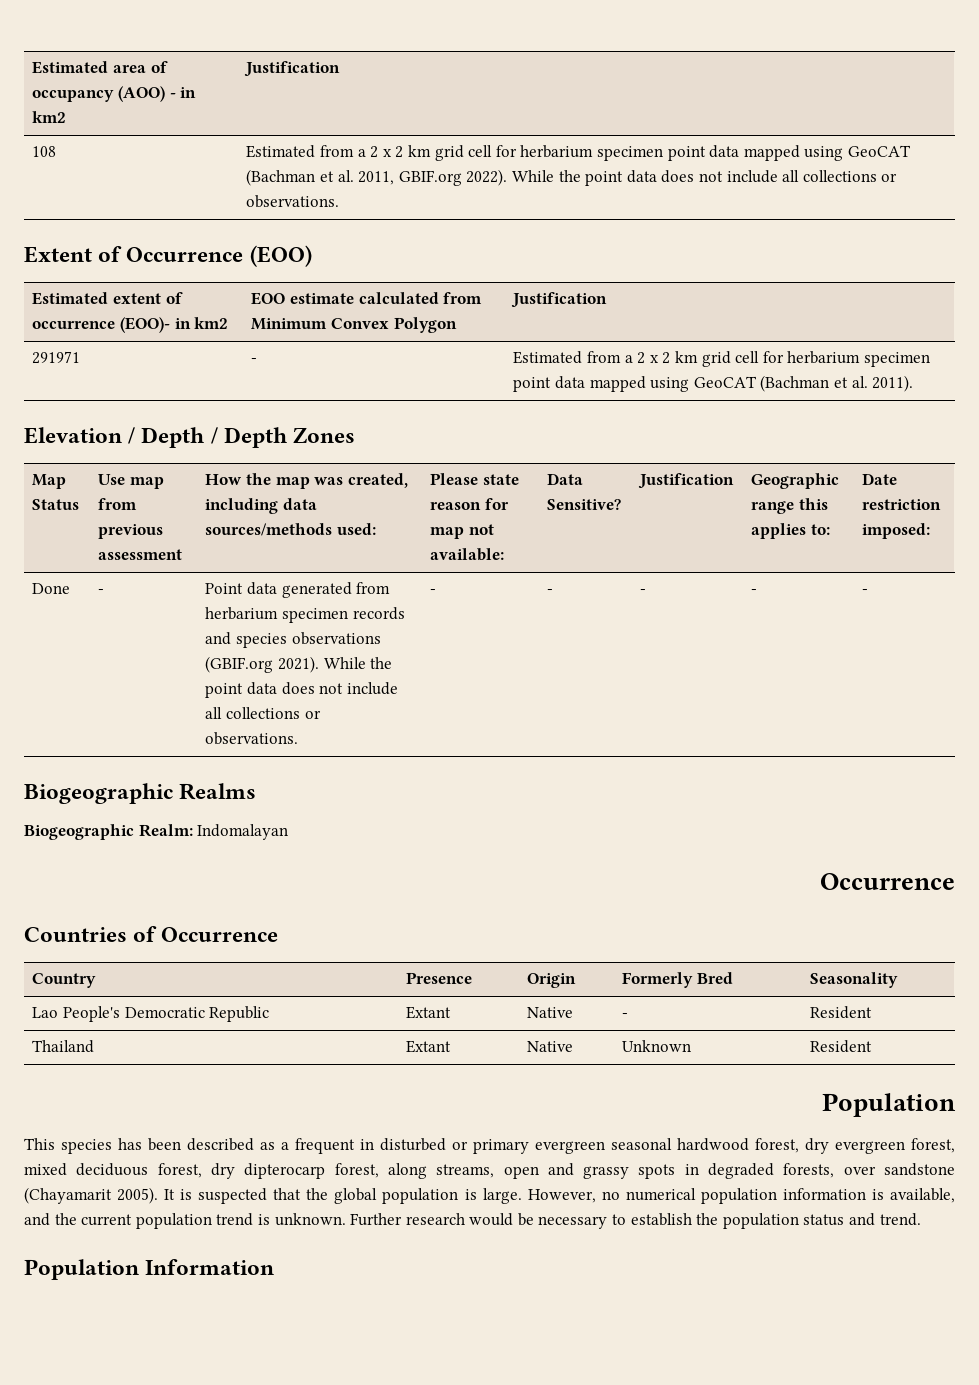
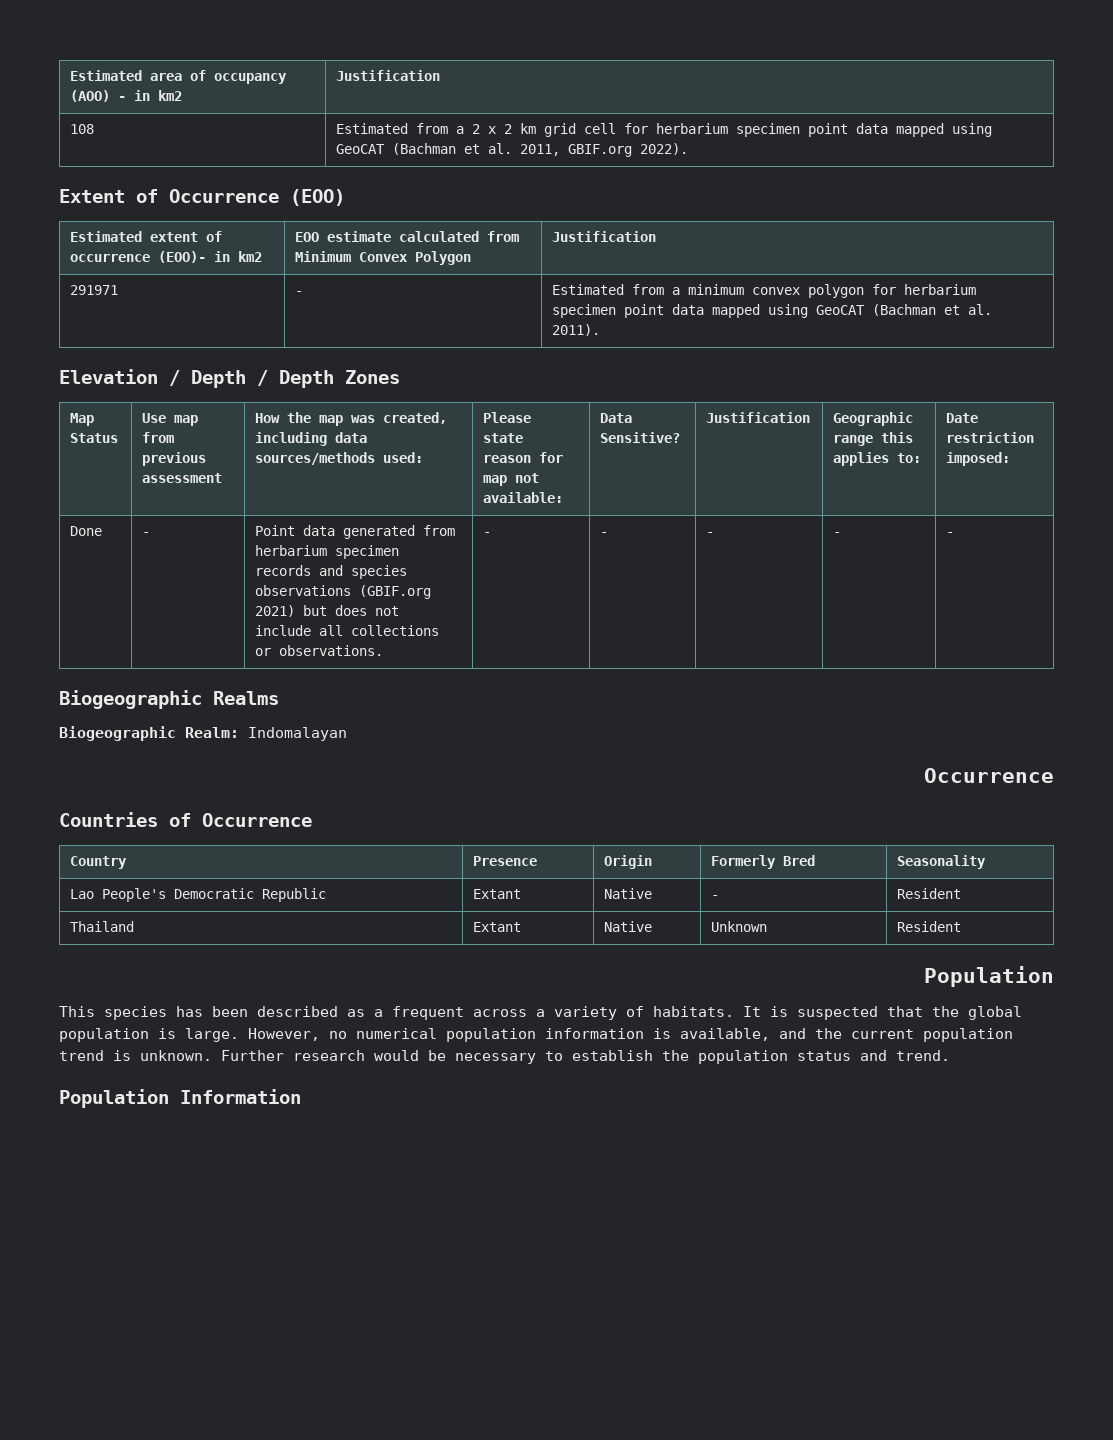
[511,170,898,186] [246,195,340,208] While the point data does not include all collections or observations. -> (689, 149) none
[637,351,760,367] 2 x 2 km grid cell -> [688,284,865,298] minimum convex polygon
[278,656,393,673] [205,682,278,698] 2021). While the point data -> [255,605,328,617] 2021) but
[360,1138,955,1154] [24,1163,955,1179] [24,1187,159,1204] in disturbed or primary evergreen seasonal hardwood forest, dry evergreen forest, mixed deciduous forest, dry dipterocarp forest, along streams, open and grassy spots in degraded forests, over sandstone (Chayamarit 2005). -> [473,1006,734,1020] across a variety of habitats.

